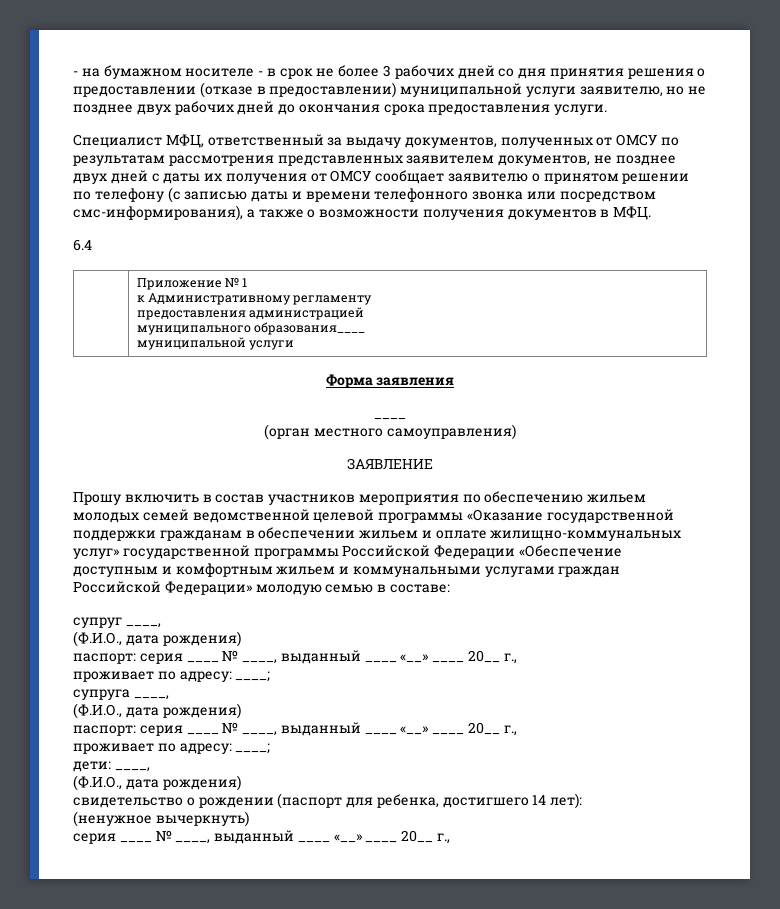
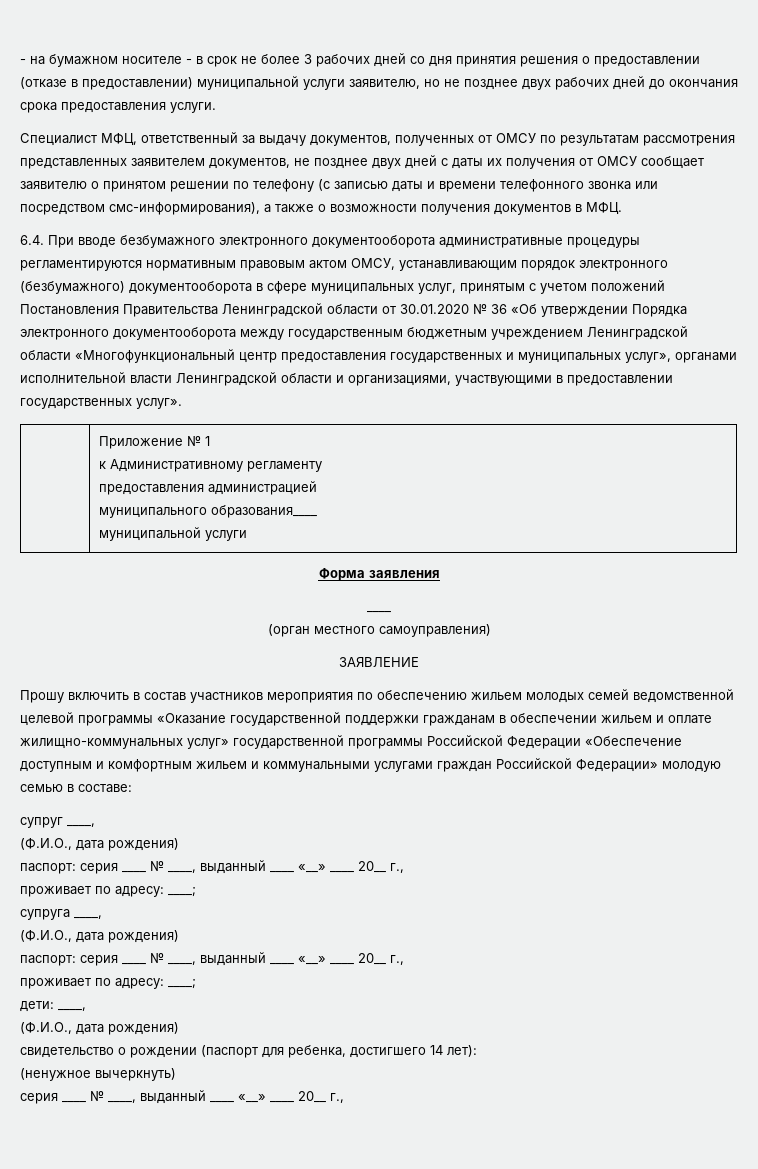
[73,239,92,251] 6.4 -> [20,235,640,248] [20,258,668,271] [20,280,665,294] [20,303,687,317] [20,326,688,340] [20,349,737,363] [20,372,673,386] [20,398,182,409] 6.4. При вводе безбумажного электронного документооборота административные процедуры регламентируются нормативным правовым актом ОМСУ, устанавливающим порядок электронного (безбумажного) документооборота в сфере муниципальных услуг, принятым с учетом положений Постановления Правительства Ленинградской области от 30.01.2020 № 36 «Об утверждении Порядка электронного документооборота между государственным бюджетным учреждением Ленинградской области «Многофункциональный центр предоставления государственных и муниципальных услуг», органами исполнительной власти Ленинградской области и организациями, участвующими в предоставлении государственных услуг».

